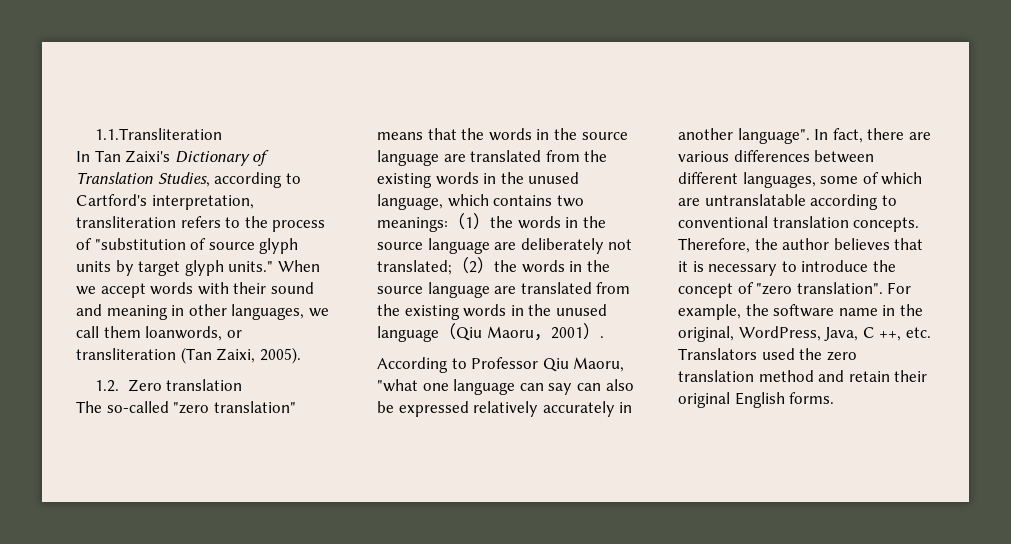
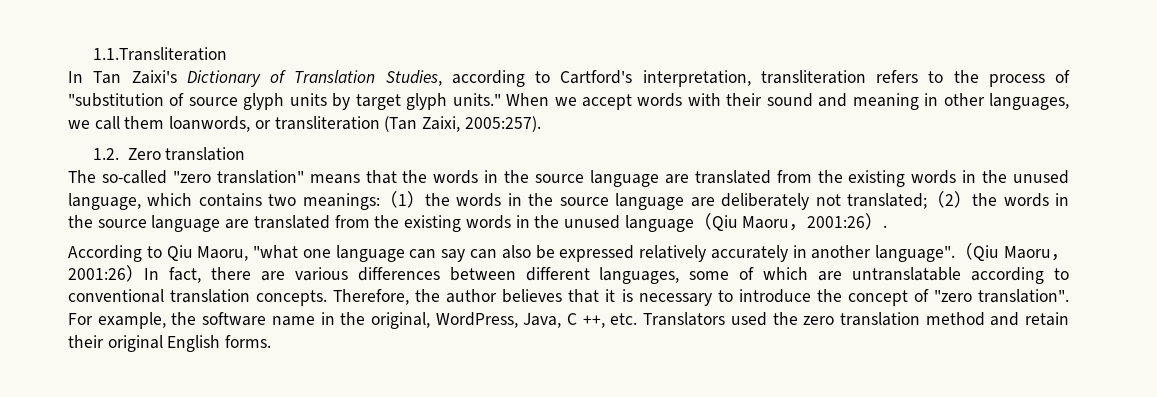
[259,347,301,364] 2005). -> [464,116,541,132] 2005:257).
[550,327,583,339] 2001 -> [807,216,866,228] 2001:26
[471,357,539,369] Professor -> (162, 252) none
(810, 136) none -> [955,243,1070,261] [68,265,144,282] （Qiu Maoru，2001:26）

